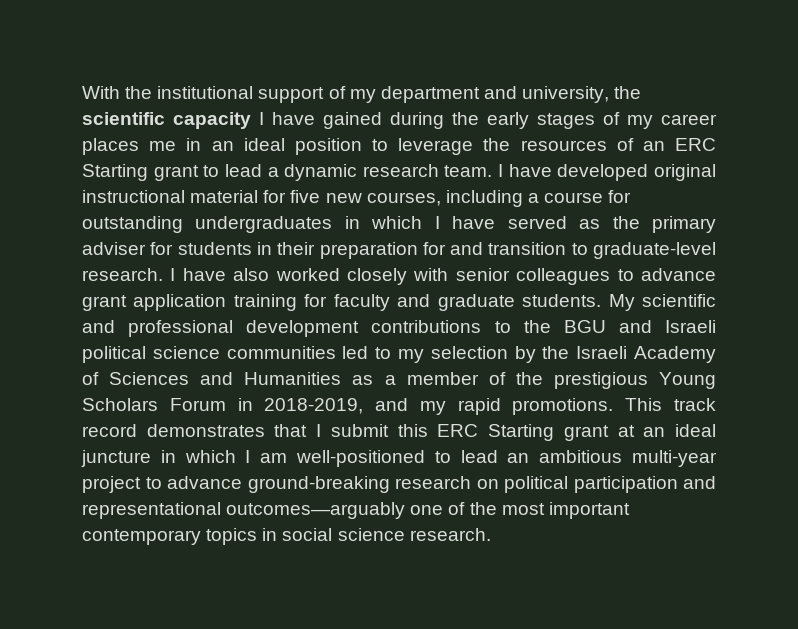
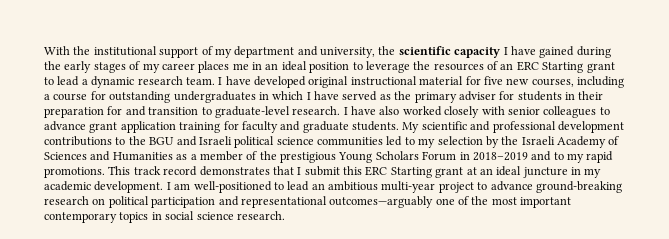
[264,398,409,414] 2018-2019, and -> [472,151,564,161] 2018–2019 and to
[184,450,236,463] which -> [584,168,602,178] [44,181,164,193] my academic development.

